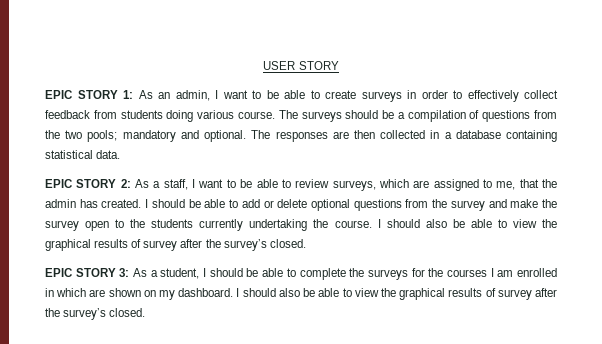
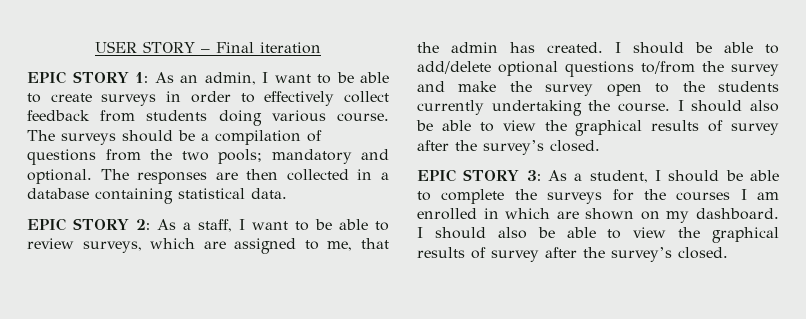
(339, 65) none -> [201,42,321,54] – Final iteration
[241,199,308,208] add or delete -> [417,61,491,74] add/delete
[405,199,429,208] from -> [641,61,695,74] to/from

